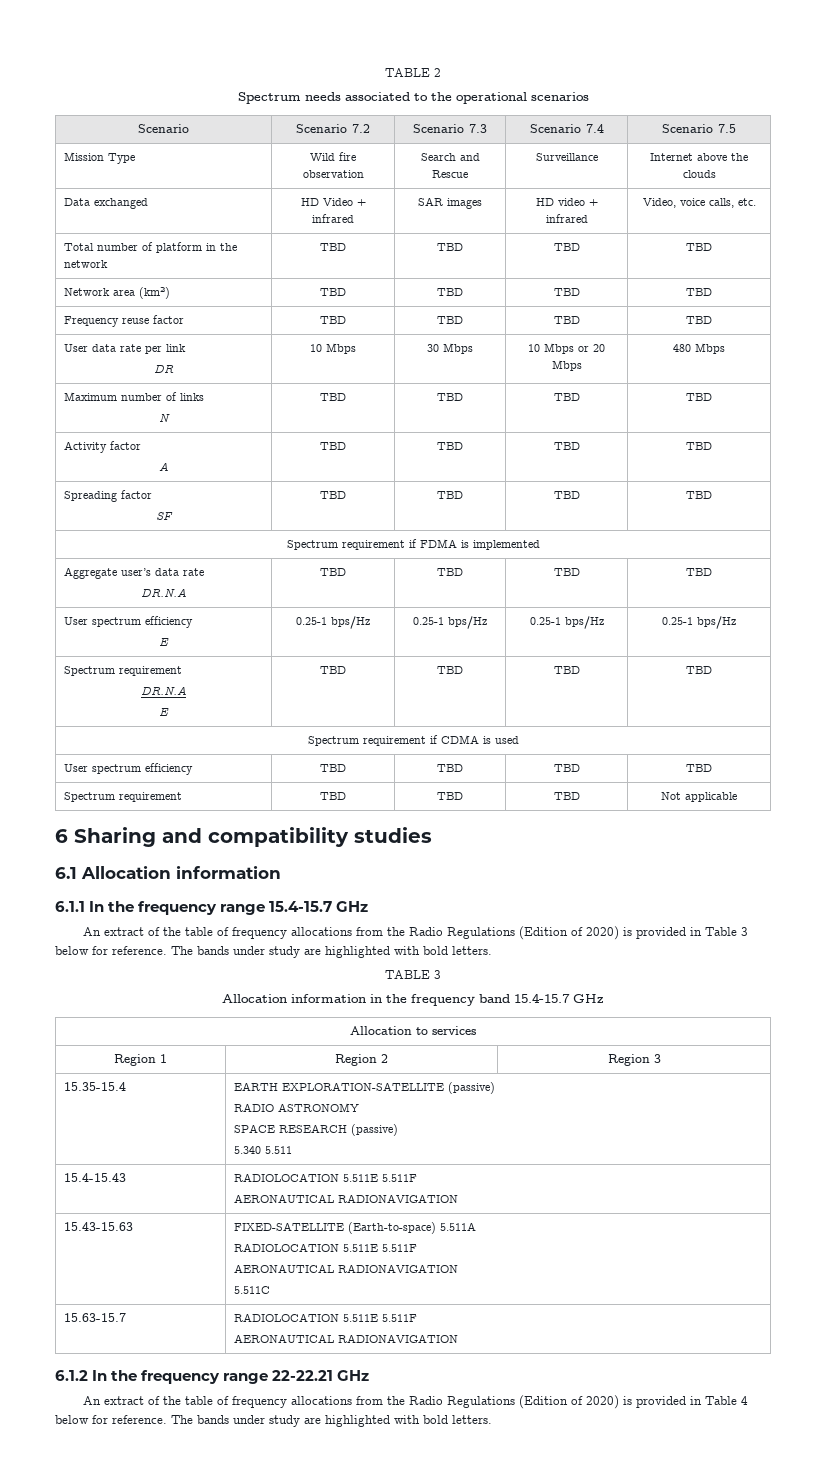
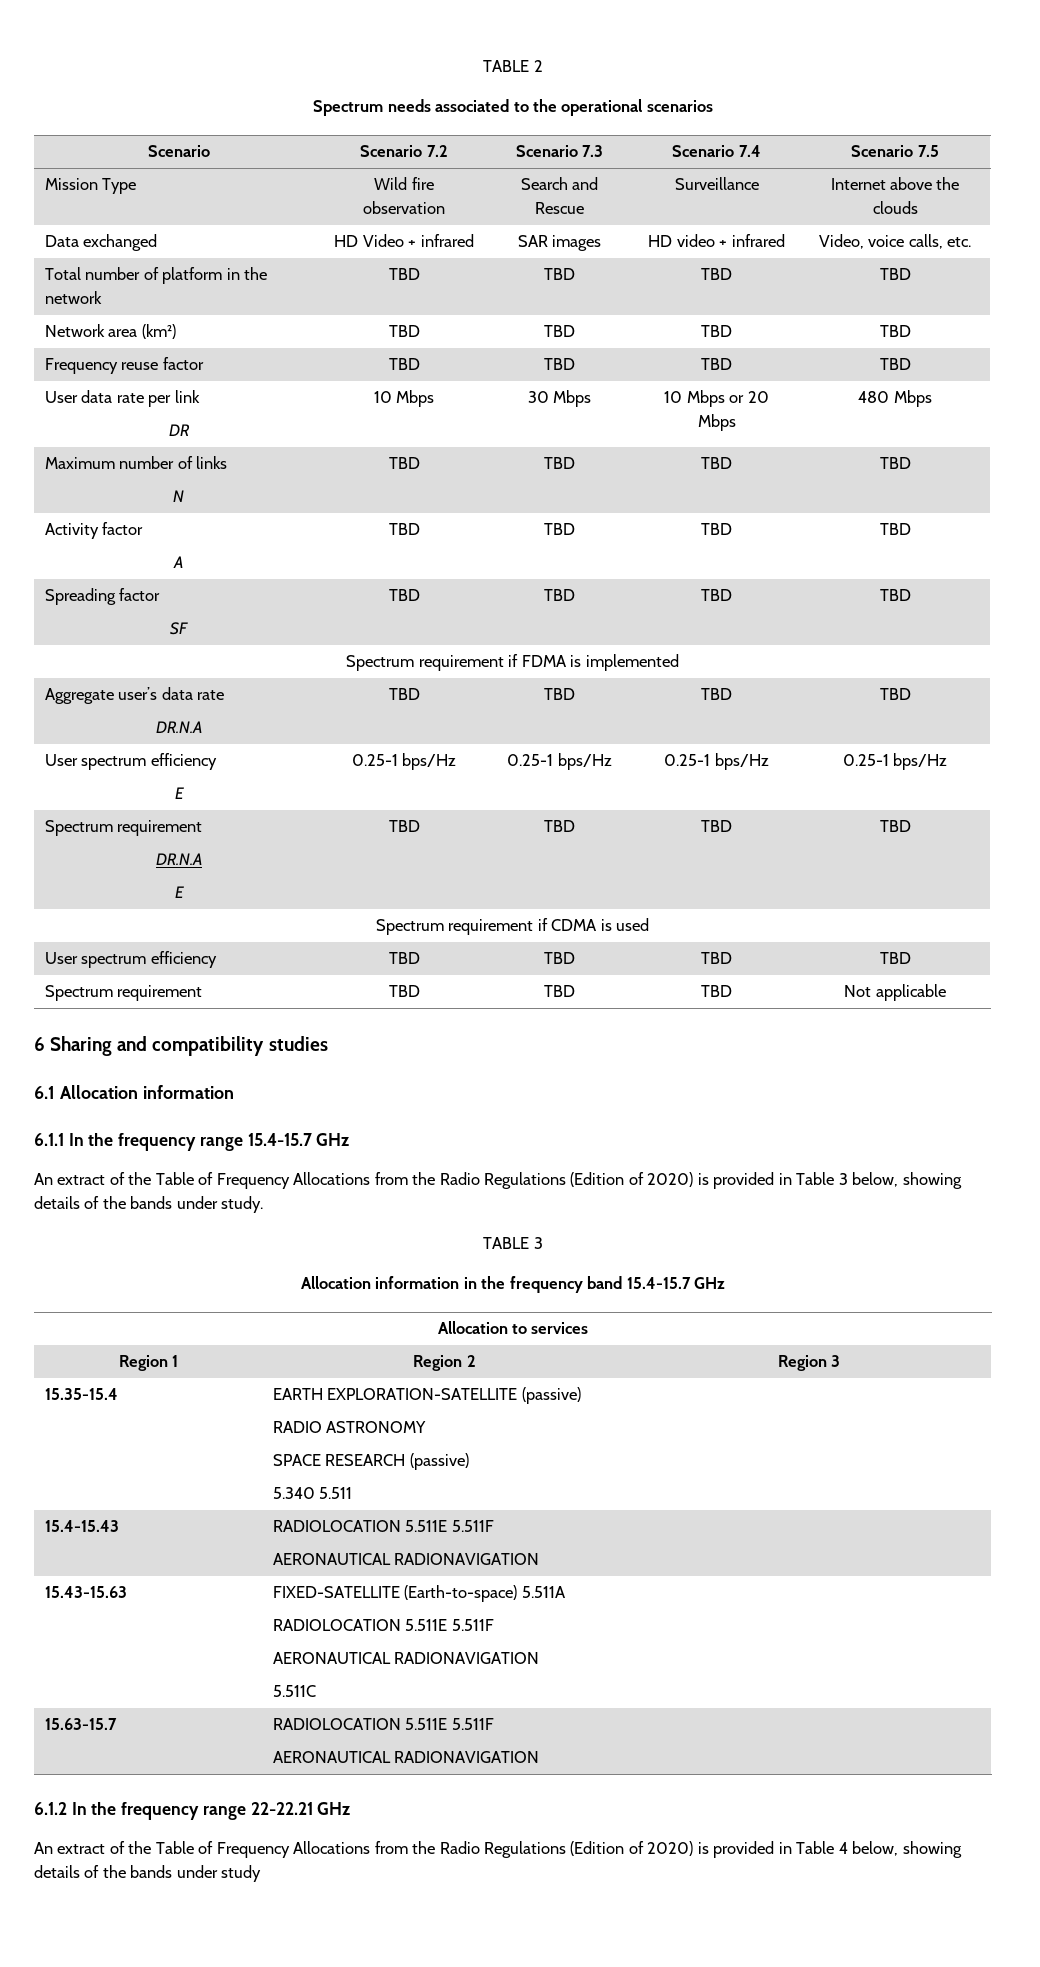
[184,927,352,939] table of frequency allocations -> [155,1172,371,1189] Table of Frequency Allocations
[55,946,492,958] below for reference. The bands under study are highlighted with bold letters. -> [852,1172,962,1189] [34,1196,264,1213] below, showing details of the bands under study.
[184,1396,352,1408] table of frequency allocations -> [155,1841,371,1858] Table of Frequency Allocations
[55,1415,492,1427] below for reference. The bands under study are highlighted with bold letters. -> [852,1841,962,1858] [34,1865,262,1882] below, showing details of the bands under study

